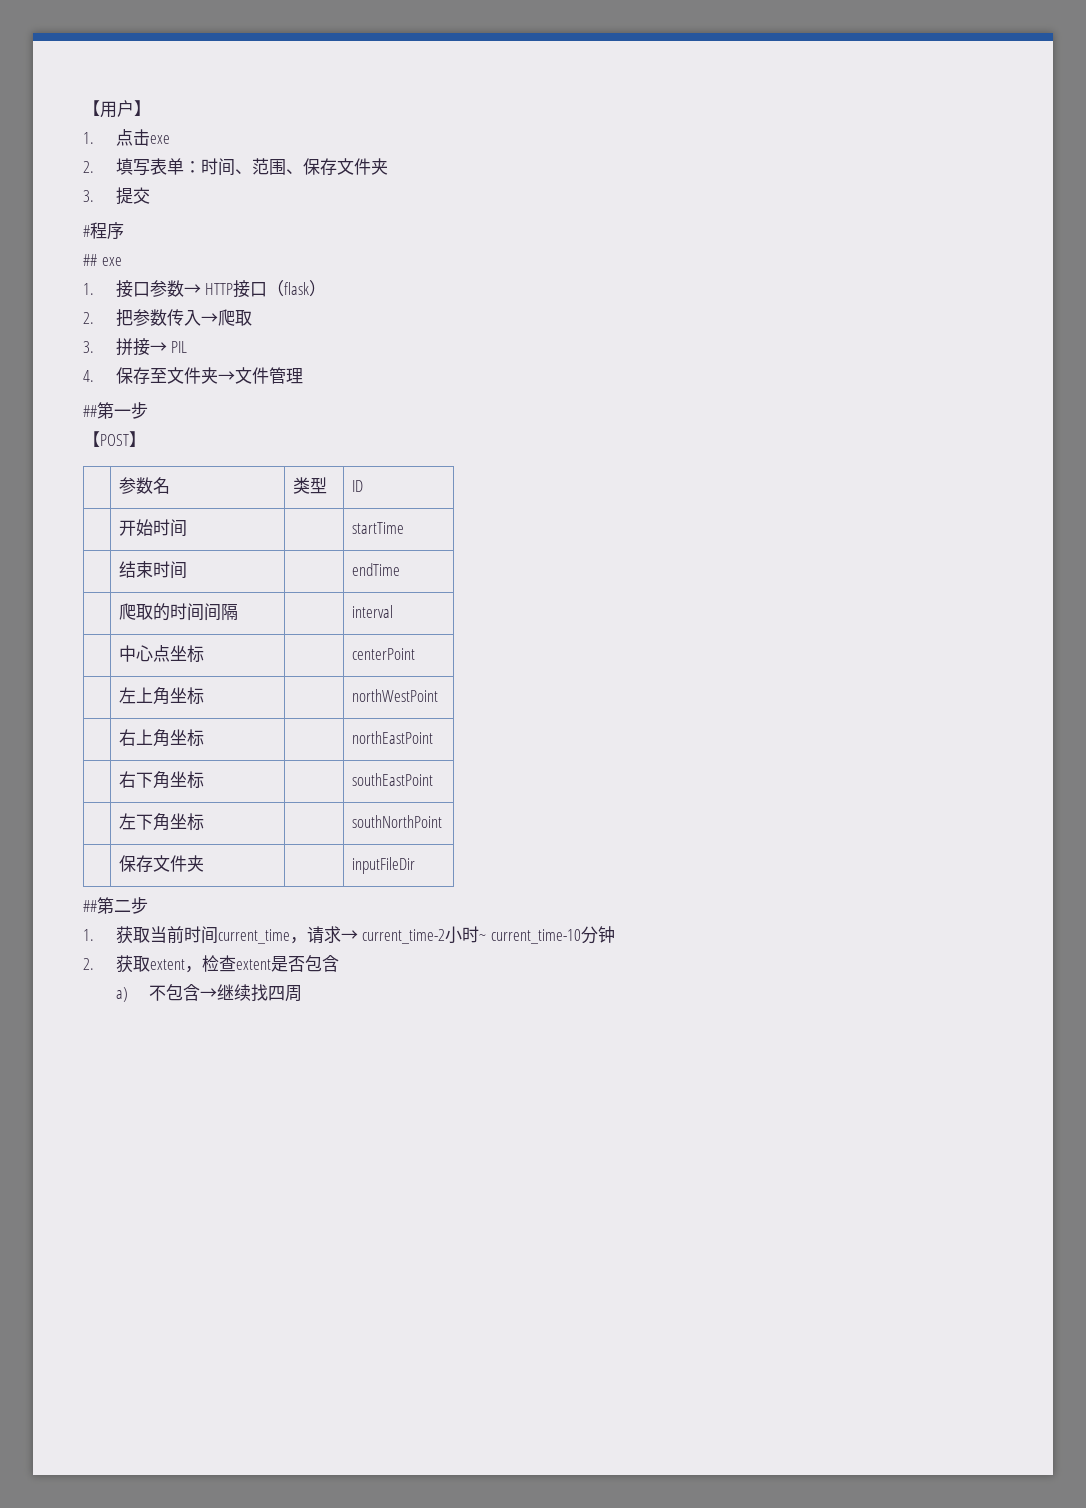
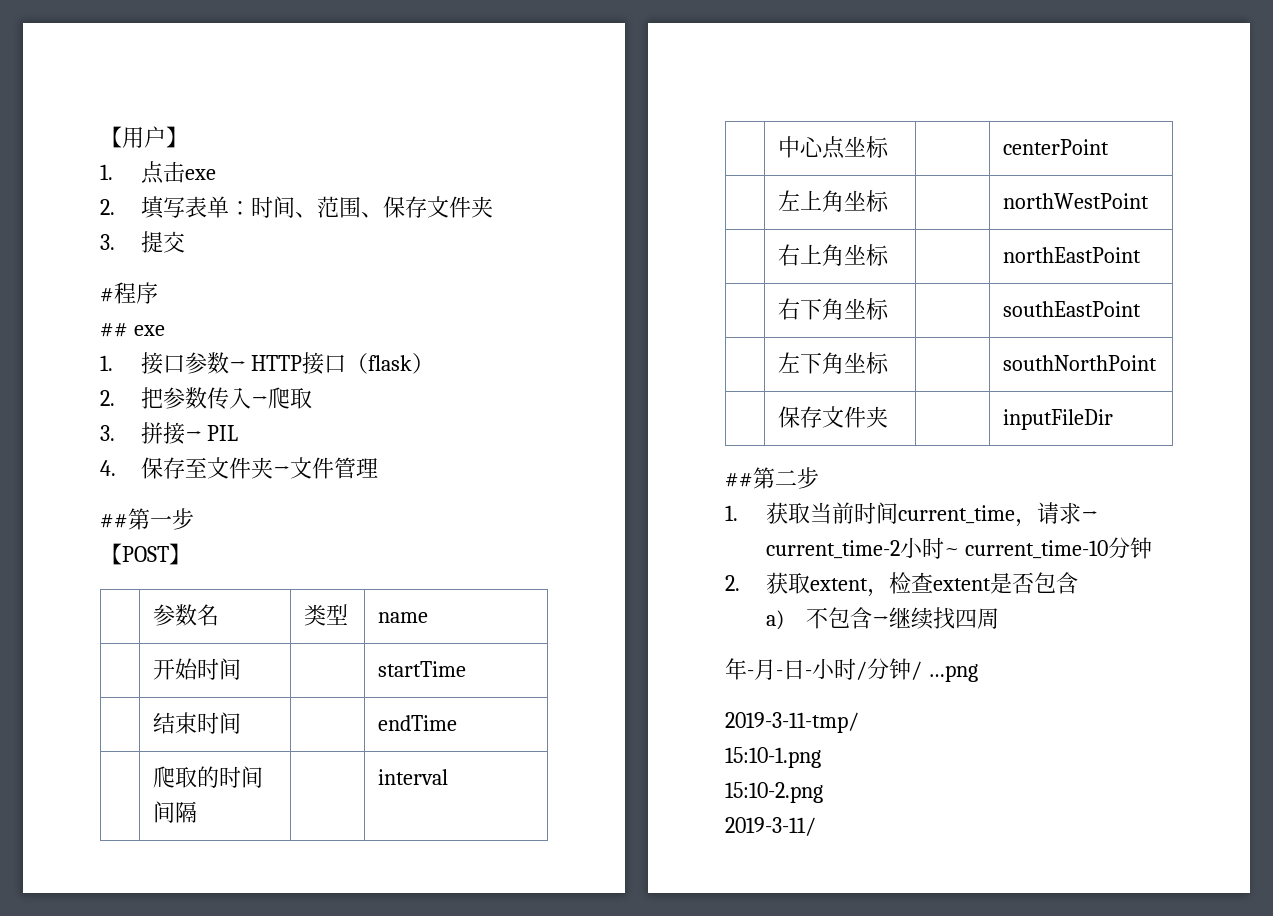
[352,480,364,492] ID -> [378,612,429,623] name
(302, 993) none -> [725,658,978,682] [725,712,859,733] [725,747,821,768] [725,782,823,803] [725,817,816,836] // 年-月-日-小时/分钟/ …png // 2019-3-11-tmp/ // 15:10-1.png // 15:10-2.png // 2019-3-11/

